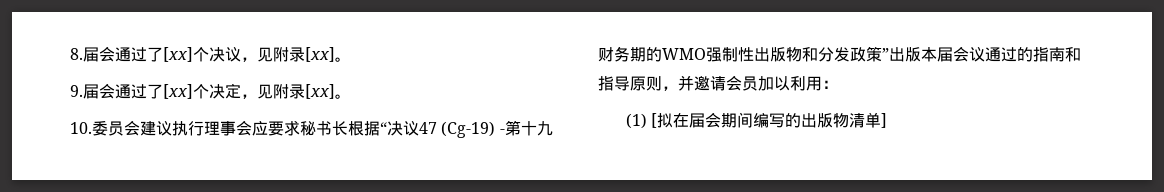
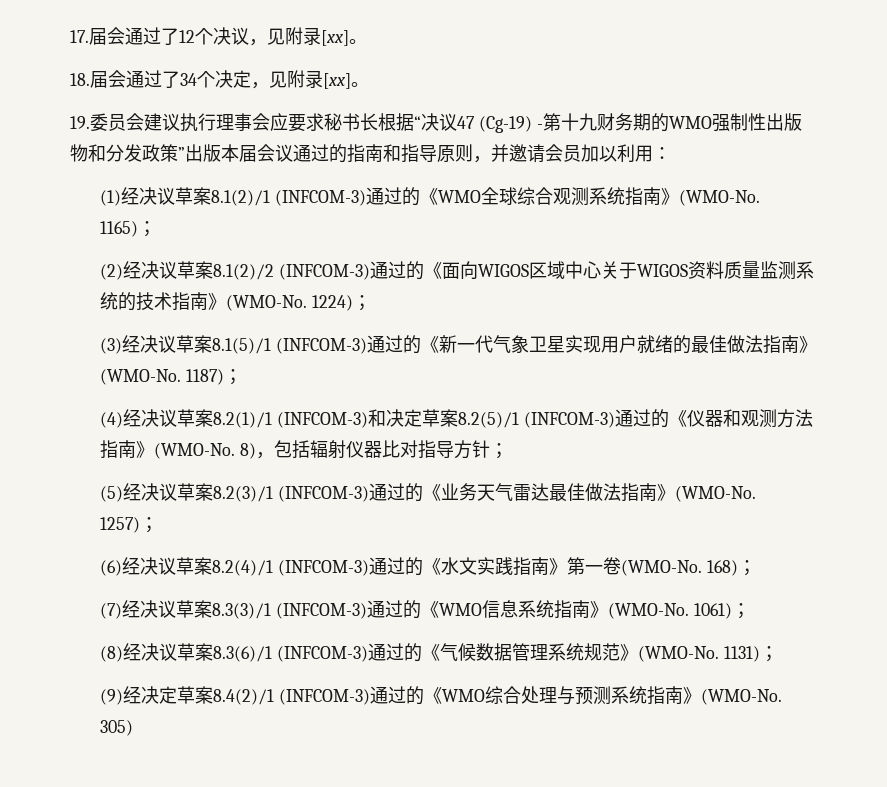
[70,46,193,62] 8.届会通过了[xx] -> [70,27,195,45] 17.届会通过了12
[70,83,193,99] 9.届会通过了[xx] -> [70,70,197,88] 18.届会通过了34
[70,122,92,134] 10. -> [70,116,90,129] 19.
[651,112,888,128] [拟在届会期间编写的出版物清单] -> [121,187,760,206] [100,221,157,237] [100,261,814,280] [100,292,371,311] [100,335,817,354] [100,369,242,385] [100,409,813,428] [100,440,508,459] [100,483,756,502] [100,517,159,533] [100,557,756,576] [100,600,750,619] [100,643,778,662] [100,686,782,705] [100,720,134,736] 经决议草案8.1(2)/1 (INFCOM-3)通过的《WMO全球综合观测系统指南》(WMO-No. 1165)； // (2)经决议草案8.1(2)/2 (INFCOM-3)通过的《面向WIGOS区域中心关于WIGOS资料质量监测系统的技术指南》(WMO-No. 1224)； // (3)经决议草案8.1(5)/1 (INFCOM-3)通过的《新一代气象卫星实现用户就绪的最佳做法指南》(WMO-No. 1187)； // (4)经决议草案8.2(1)/1 (INFCOM-3)和决定草案8.2(5)/1 (INFCOM-3)通过的《仪器和观测方法指南》(WMO-No. 8)，包括辐射仪器比对指导方针； // (5)经决议草案8.2(3)/1 (INFCOM-3)通过的《业务天气雷达最佳做法指南》(WMO-No. 1257)； // (6)经决议草案8.2(4)/1 (INFCOM-3)通过的《水文实践指南》第一卷(WMO-No. 168)； // (7)经决议草案8.3(3)/1 (INFCOM-3)通过的《WMO信息系统指南》(WMO-No. 1061)； // (8)经决议草案8.3(6)/1 (INFCOM-3)通过的《气候数据管理系统规范》(WMO-No. 1131)； // (9)经决定草案8.4(2)/1 (INFCOM-3)通过的《WMO综合处理与预测系统指南》(WMO-No. 305)

